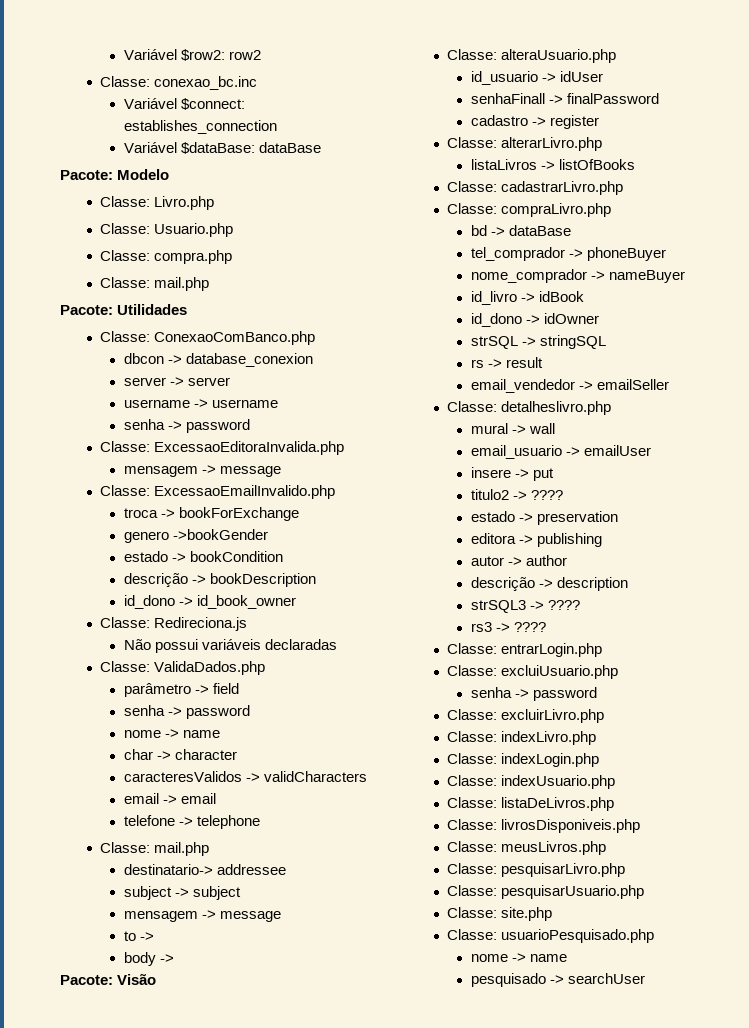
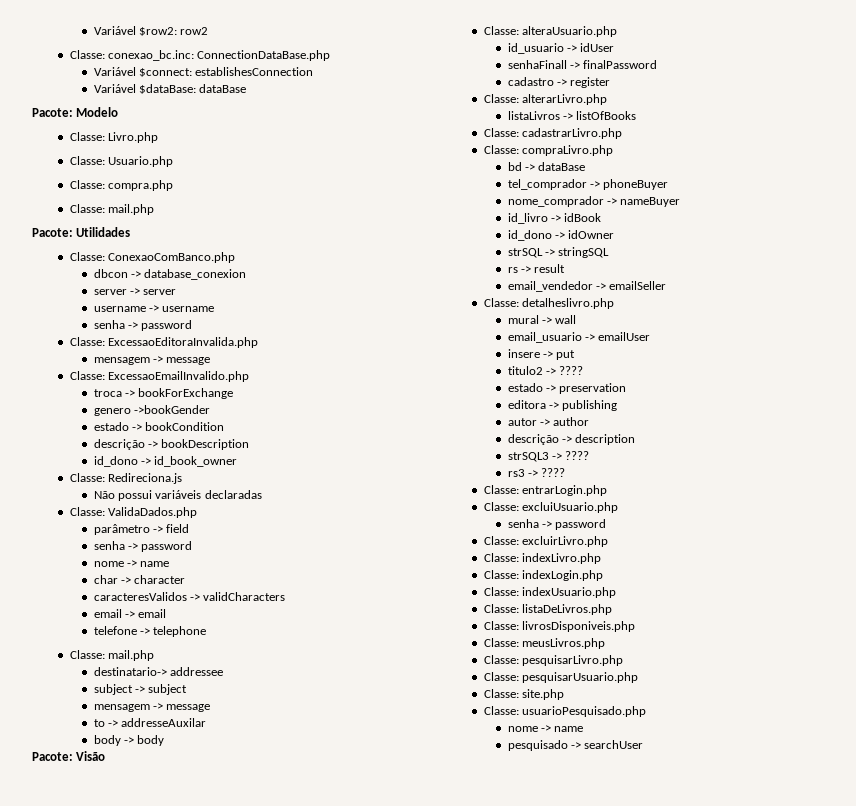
[154,76,258,90] conexao_bc.inc -> [108,50,331,61] conexao_bc.inc: ConnectionDataBase.php
[123,120,277,134] establishes_connection -> [195,67,314,76] establishesConnection
(154, 936) none -> [121,718,207,727] addresseAuxilar
(174, 958) none -> [137,735,165,746] body

